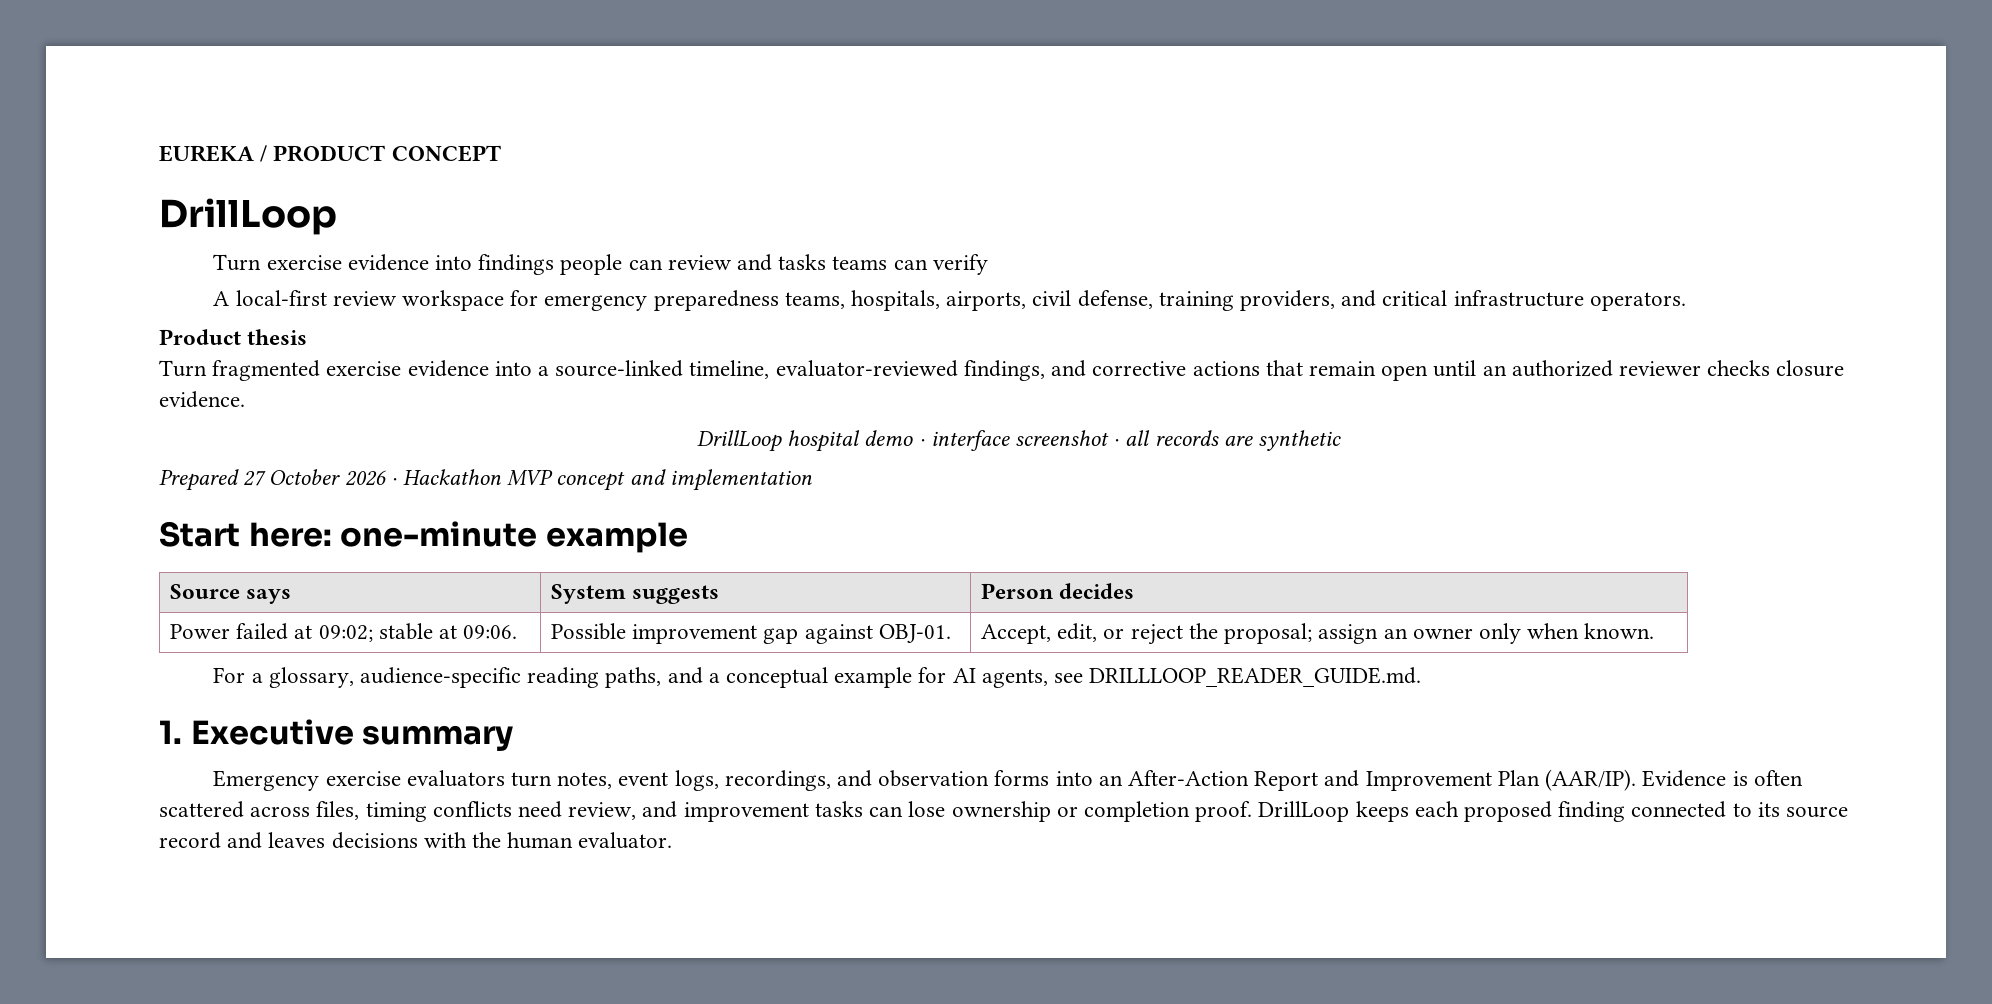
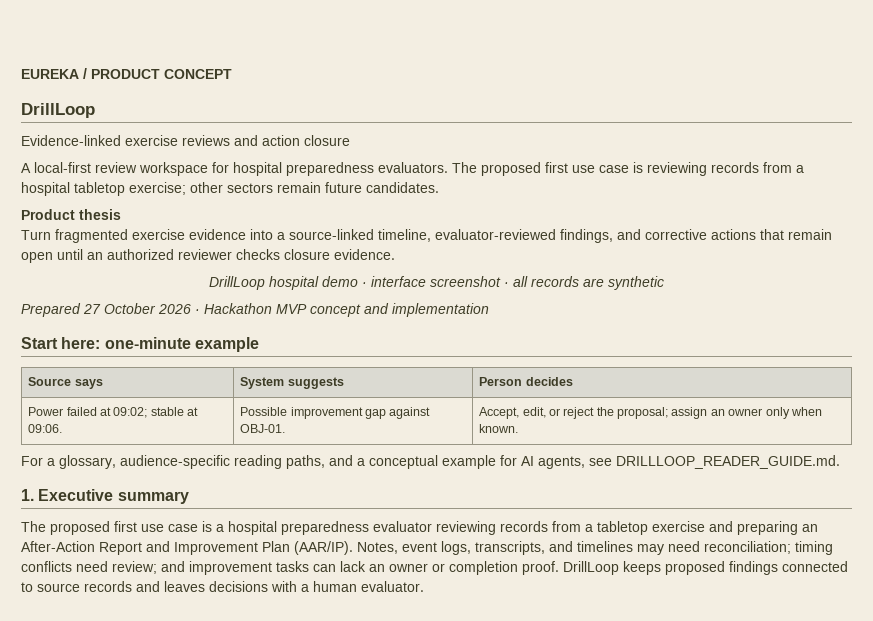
[213,254,988,275] Turn exercise evidence into findings people can review and tasks teams can verify -> [21,135,350,146] Evidence-linked exercise reviews and action closure
[544,290,1686,311] emergency preparedness teams, hospitals, airports, civil defense, training providers, and critical infrastructure operators. -> [233,162,804,176] [21,182,439,196] hospital preparedness evaluators. The proposed first use case is reviewing records from a hospital tabletop exercise; other sectors remain future candidates.
[213,770,1093,791] Emergency exercise evaluators turn notes, event logs, recordings, and observation forms into -> [21,521,798,535] The proposed first use case is a hospital preparedness evaluator reviewing records from a tabletop exercise and preparing
[1642,770,1803,787] [159,801,360,820] Evidence is often scattered across files, -> [357,541,791,555] Notes, event logs, transcripts, and timelines may need reconciliation;
[568,802,637,820] review, -> [112,561,157,574] review;
[908,801,1051,822] lose ownership -> [340,561,428,572] lack an owner
[1414,801,1849,822] [159,832,221,849] each proposed finding connected to its source record -> [665,561,848,575] [21,581,132,592] proposed findings connected to source records
[472,832,502,848] the -> [301,584,309,592] a

